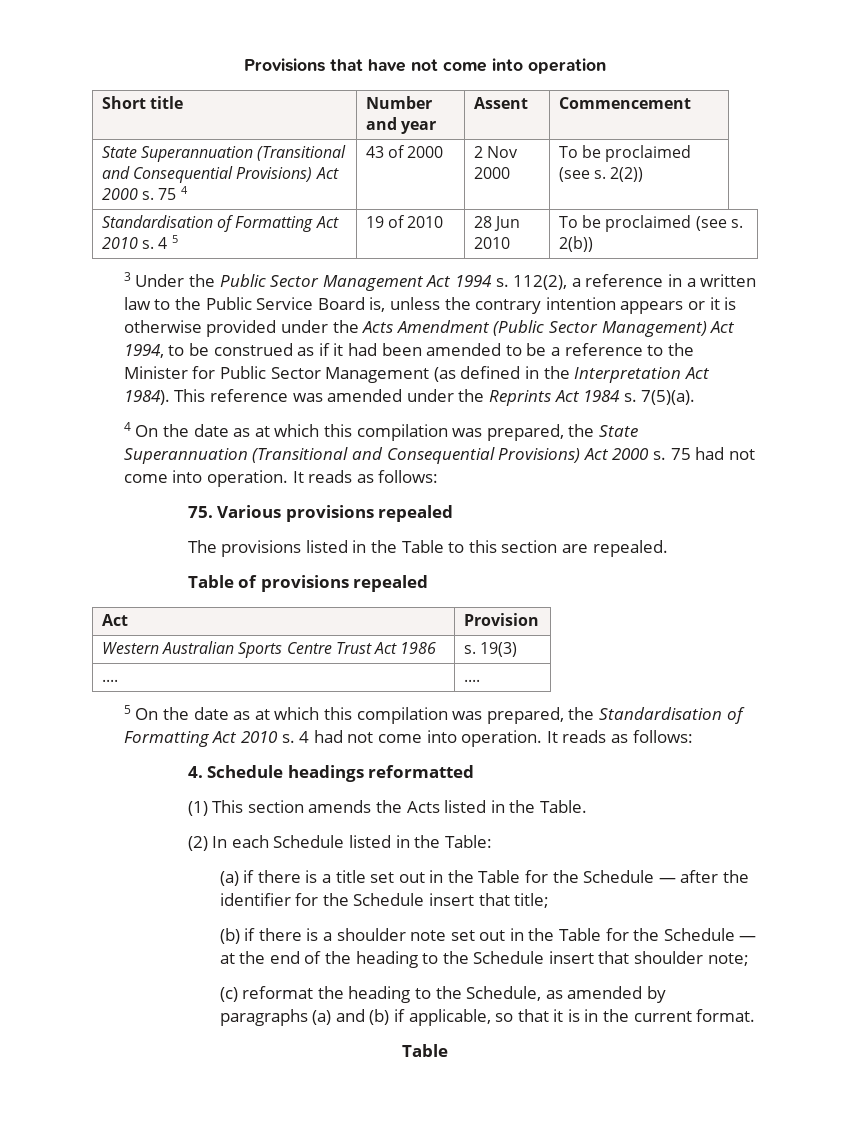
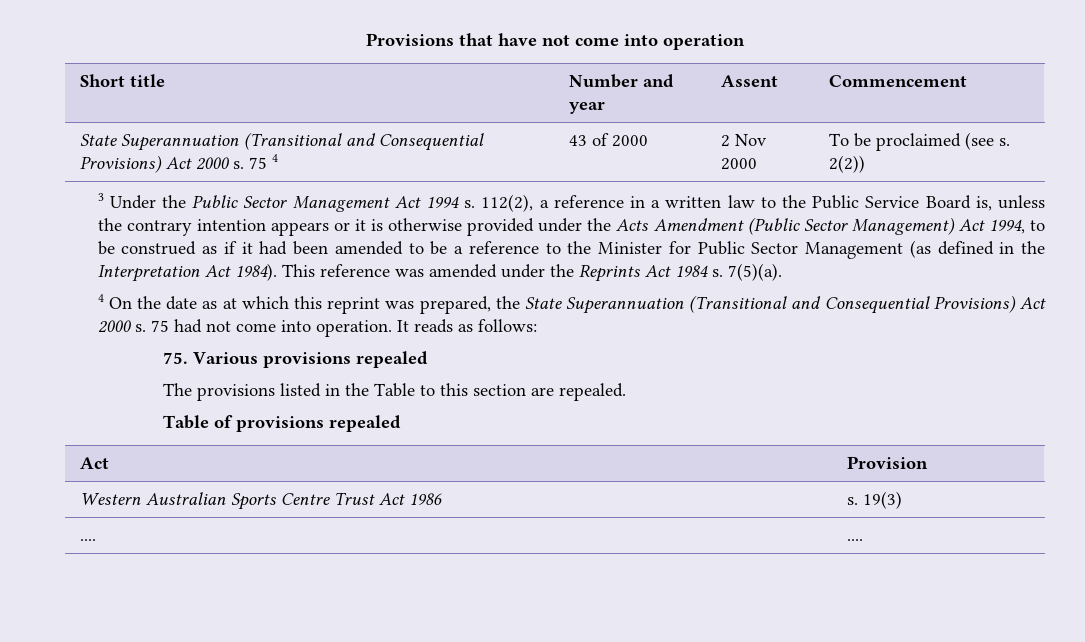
[102,215,339,232] [102,235,178,249] [366,215,444,228] [474,216,521,231] [474,237,511,249] [559,215,743,232] [559,236,594,252] // Standardisation of Formatting Act 2010 s. 4 5 | 19 of 2010 | 28 Jun 2010 | To be proclaimed (see s. 2(b)) -> (865, 164) none
[356,424,448,441] compilation -> [327,297,381,314] reprint
[123,705,745,724] [123,730,693,747] [187,765,475,782] [187,800,587,816] [187,835,492,851] [219,870,749,886] [219,893,550,908] [219,928,757,944] [219,951,749,968] [219,986,666,1003] [219,1009,756,1026] [402,1044,449,1057] // 5 On the date as at which this compilation was prepared, the Standardisation of Formatting Act 2010 s. 4 had not come into operation. It reads as follows: // 4. Schedule headings reformatted // (1) This section amends the Acts listed in the Table. // (2) In each Schedule listed in the Table: // (a) if there is a title set out in the Table for the Schedule — after the identifier for the Schedule insert that title; // (b) if there is a shoulder note set out in the Table for the Schedule — at the end of the heading to the Schedule insert that shoulder note; // (c) reformat the heading to the Schedule, as amended by paragraphs (a) and (b) if applicable, so that it is in the current format. // Table -> (863, 540) none

